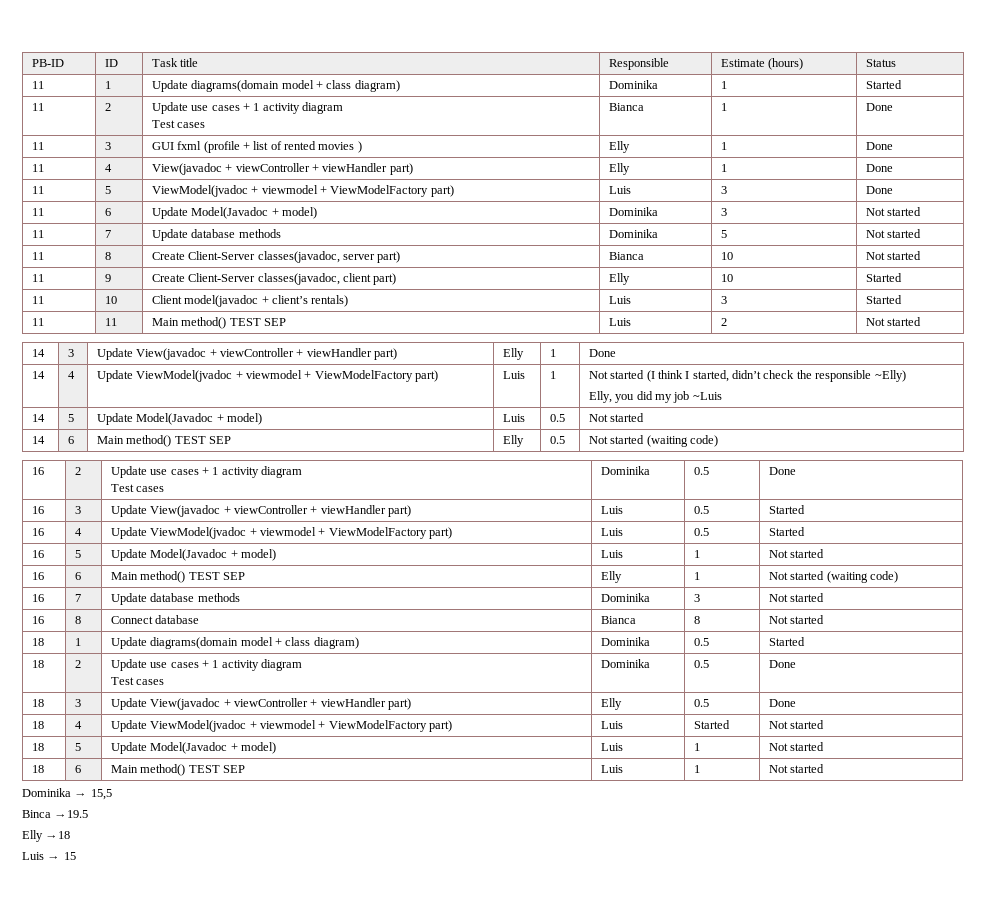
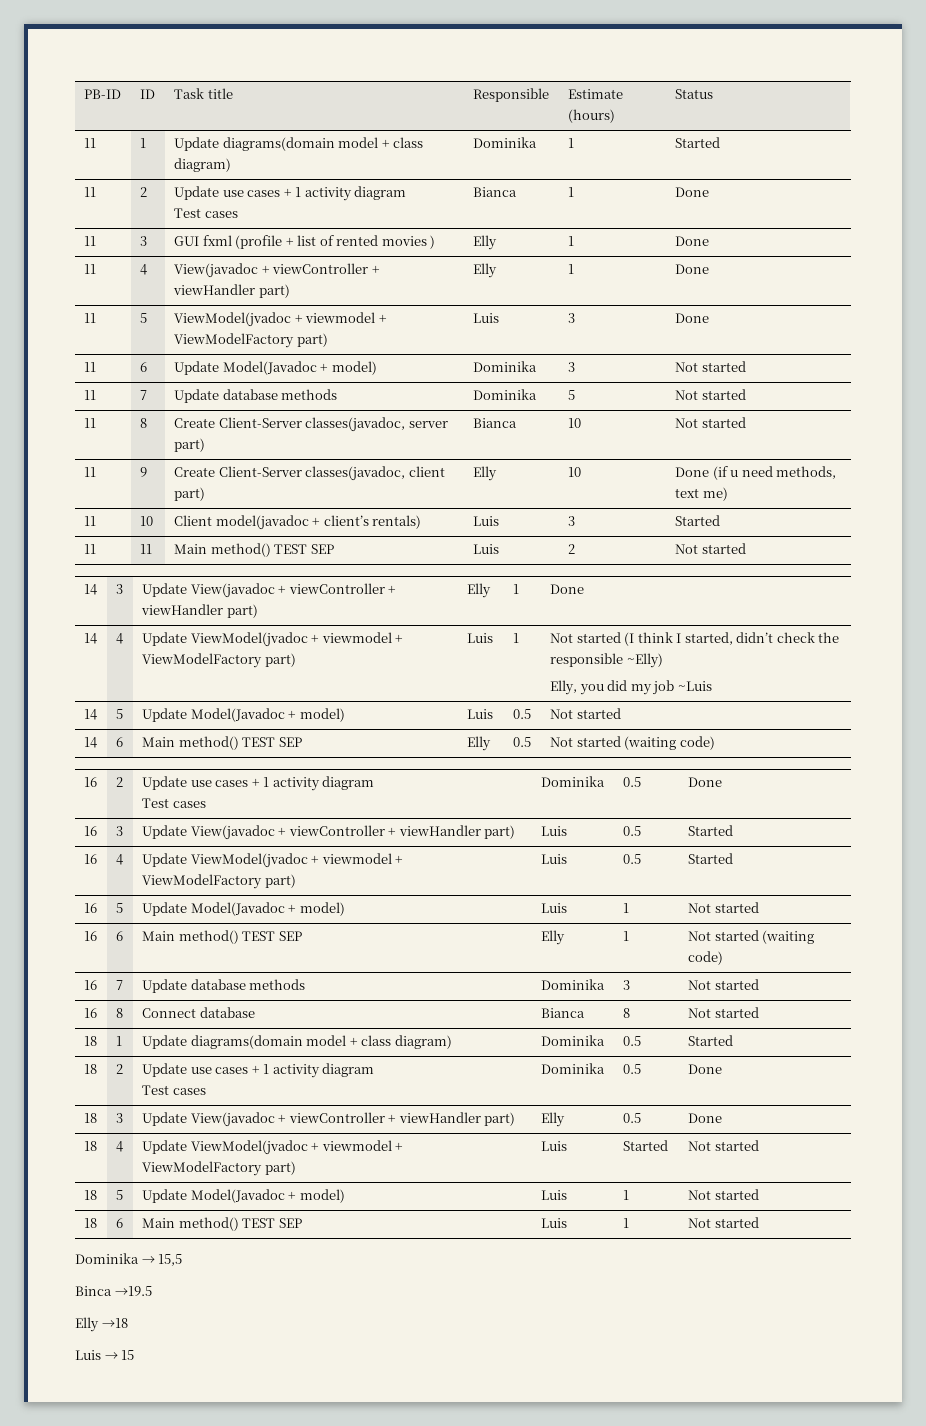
[865,273,902,282] Started -> [675,466,837,480] [675,487,728,501] Done (if u need methods, text me)

